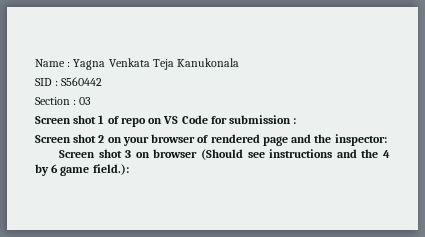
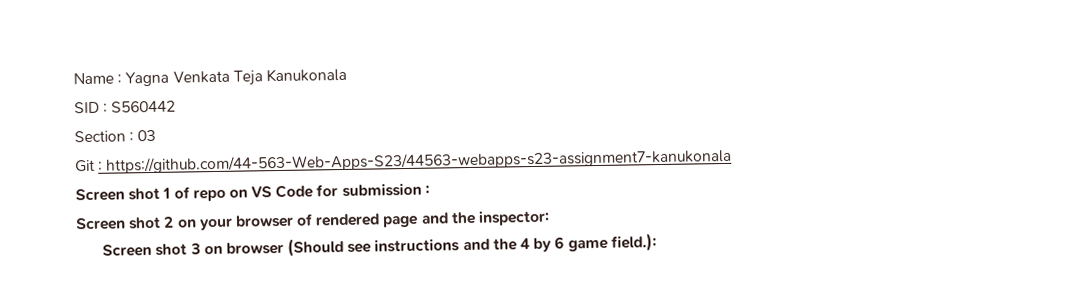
(92, 101) none -> [75,148,733,174] // Git : https://github.com/44-563-Web-Apps-S23/44563-webapps-s23-assignment7-kanukonala

